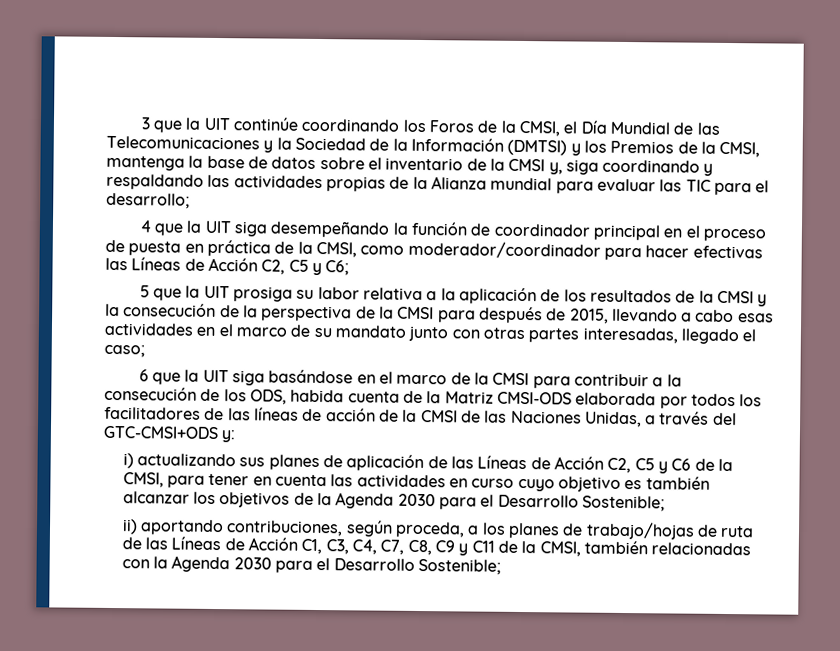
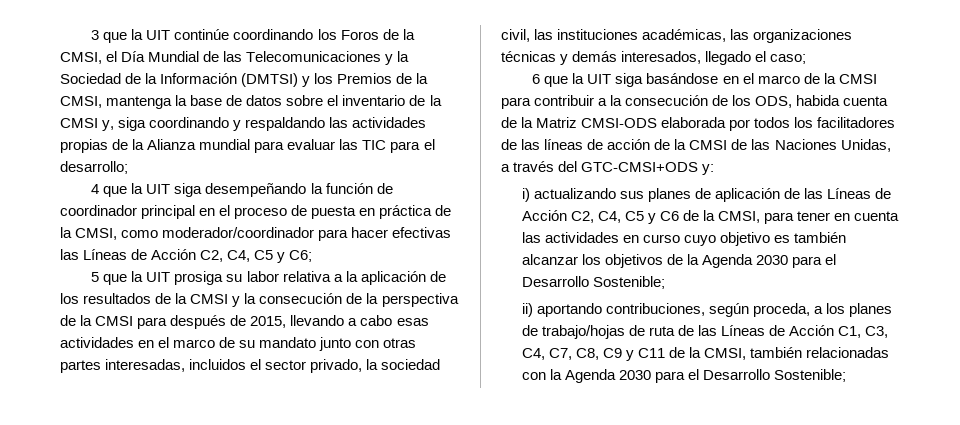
(286, 267) none -> [227,250,251,262] C4,
(678, 335) none -> [189,359,441,373] [501,29,853,43] [501,51,702,65] incluidos el sector privado, la sociedad civil, las instituciones académicas, las organizaciones técnicas y demás interesados,
(632, 465) none -> [597,211,621,223] C4,

